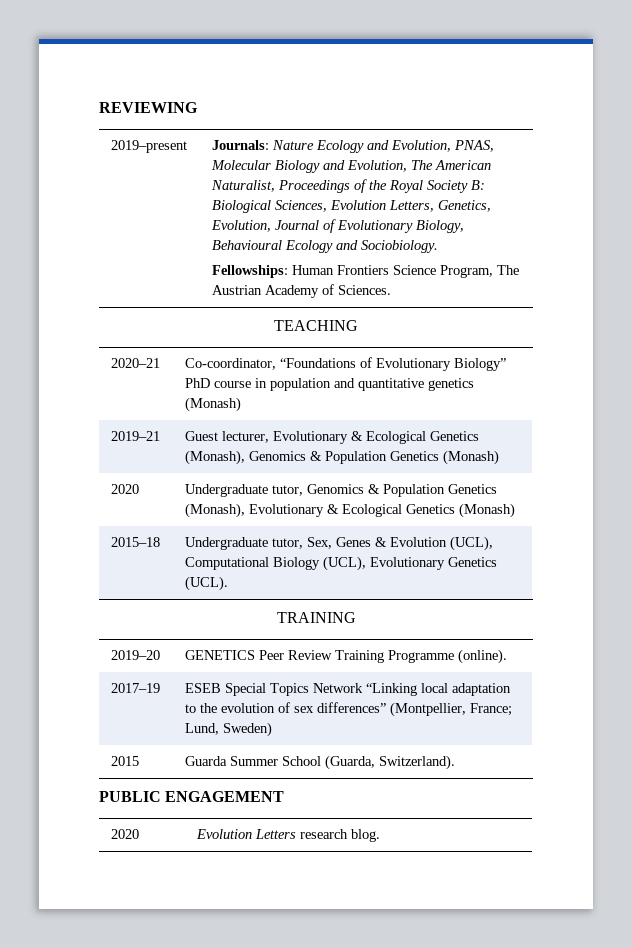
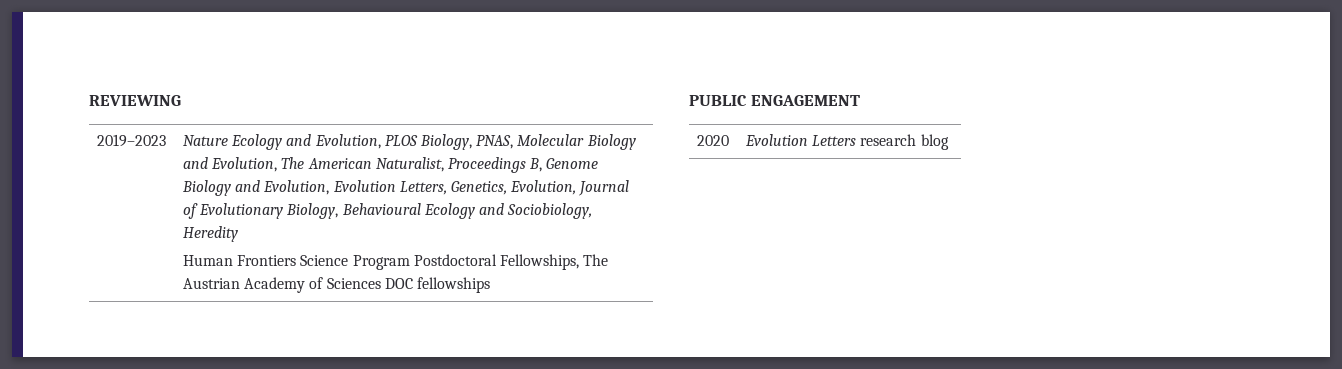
[111,140,188,153] [212,140,270,150] 2019–present | Journals: -> [97,134,167,147] 2019–2023 |
(452, 146) none -> [384,134,472,150] PLOS Biology,
[354,179,486,193] [212,200,328,213] of the Royal Society B: Biological Sciences, -> [529,158,599,172] [182,180,330,196] B, Genome Biology and Evolution,
[361,240,439,253] [212,265,289,278] Sociobiology. // Fellowships: -> [507,203,593,219] [183,226,239,242] Sociobiology, Heredity //
[440,265,494,278] Program, -> [352,254,579,270] Program Postdoctoral Fellowships,
[338,285,392,295] [274,320,358,331] [111,358,161,368] [185,357,507,371] [185,378,475,391] [185,397,242,412] [111,431,161,441] [185,431,480,444] [185,450,500,465] [111,484,140,494] [185,484,498,497] [185,503,516,518] [111,537,161,547] [185,536,494,551] [185,556,498,571] [185,576,229,591] [276,612,356,623] [111,650,161,660] [185,649,508,664] [111,683,161,693] [185,683,512,696] [185,702,513,717] [185,722,273,737] [111,756,140,766] [185,755,456,770] Sciences. // TEACHING // 2020–21 | Co-coordinator, “Foundations of Evolutionary Biology” PhD course in population and quantitative genetics (Monash) // 2019–21 | Guest lecturer, Evolutionary & Ecological Genetics (Monash), Genomics & Population Genetics (Monash) // 2020 | Undergraduate tutor, Genomics & Population Genetics (Monash), Evolutionary & Ecological Genetics (Monash) // 2015–18 | Undergraduate tutor, Sex, Genes & Evolution (UCL), Computational Biology (UCL), Evolutionary Genetics (UCL). // TRAINING // 2019–20 | GENETICS Peer Review Training Programme (online). // 2017–19 | ESEB Special Topics Network “Linking local adaptation to the evolution of sex differences” (Montpellier, France; Lund, Sweden) // 2015 | Guarda Summer School (Guarda, Switzerland). -> [326,277,490,293] Sciences DOC fellowships
[351,829,381,842] blog. -> [920,134,949,150] blog

